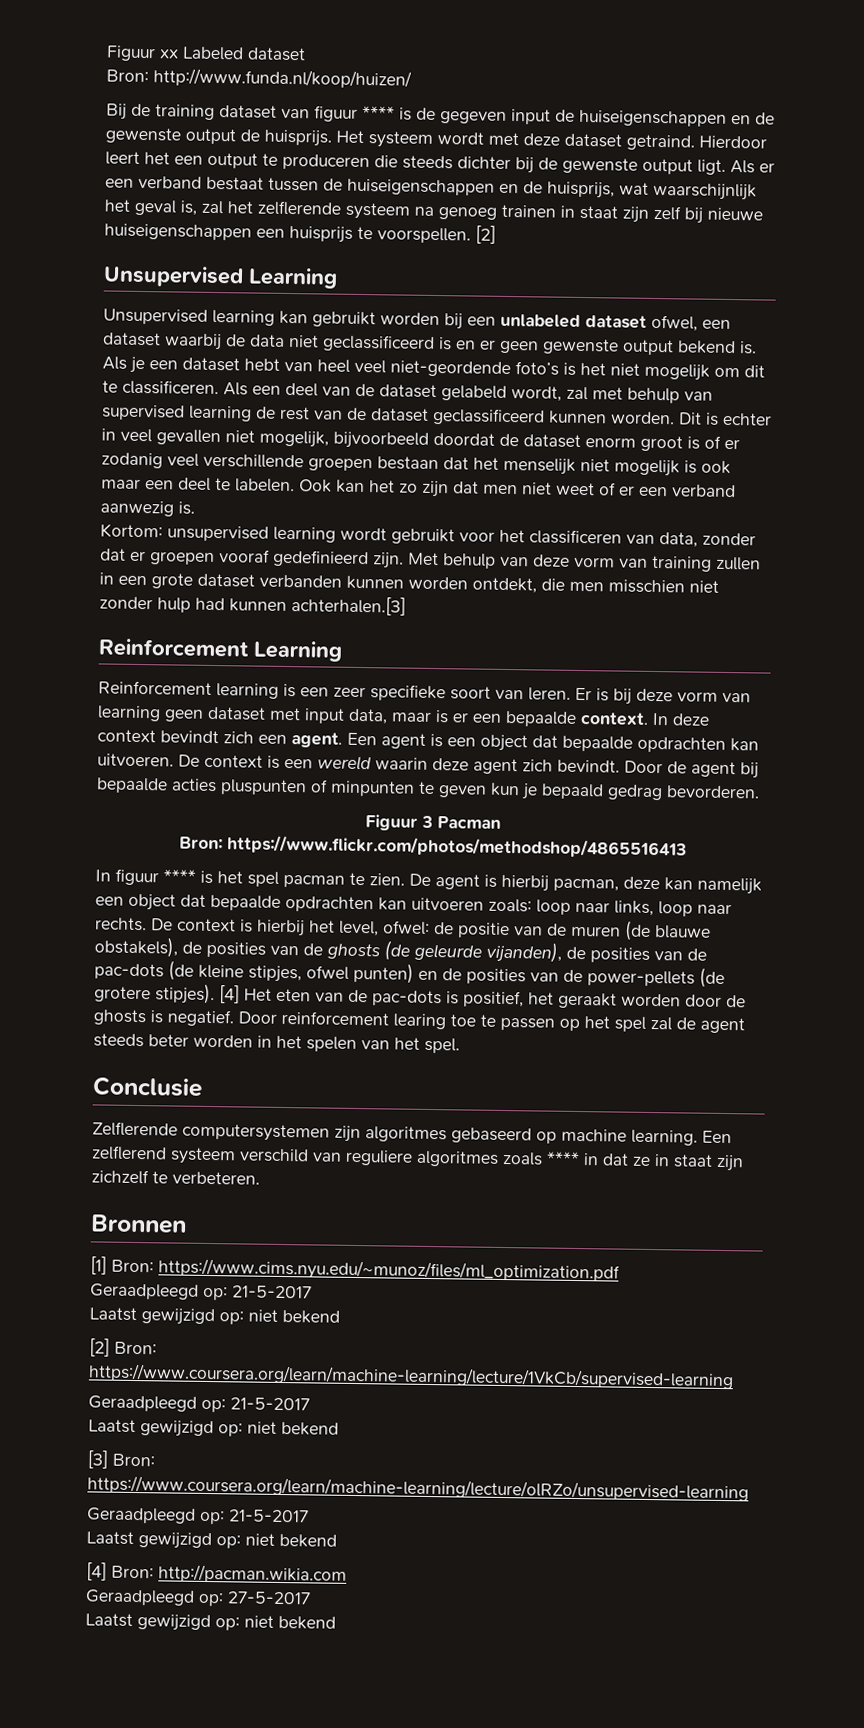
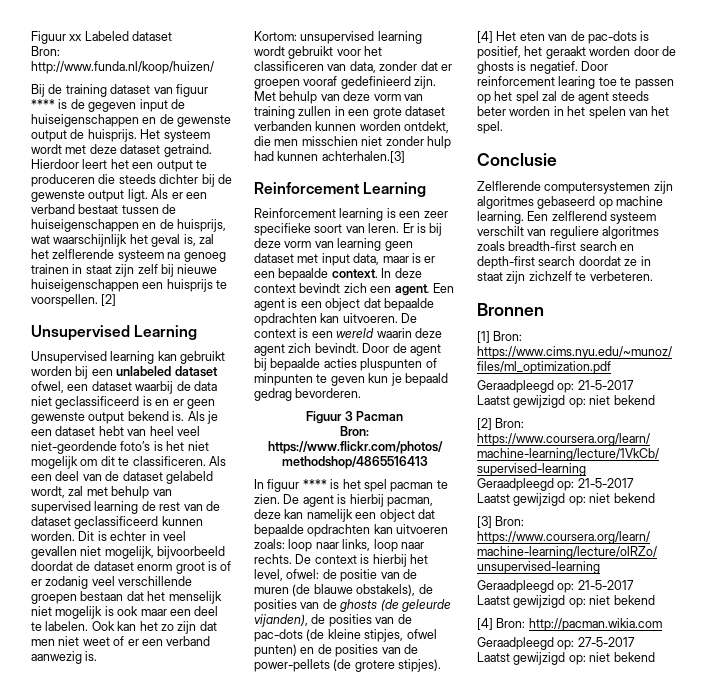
[239,1148,309,1163] verschild -> [477,226,524,236] verschilt
[546,1151,629,1166] **** in dat -> [508,241,635,251] [477,256,621,269] breadth-first search en depth-first search doordat

